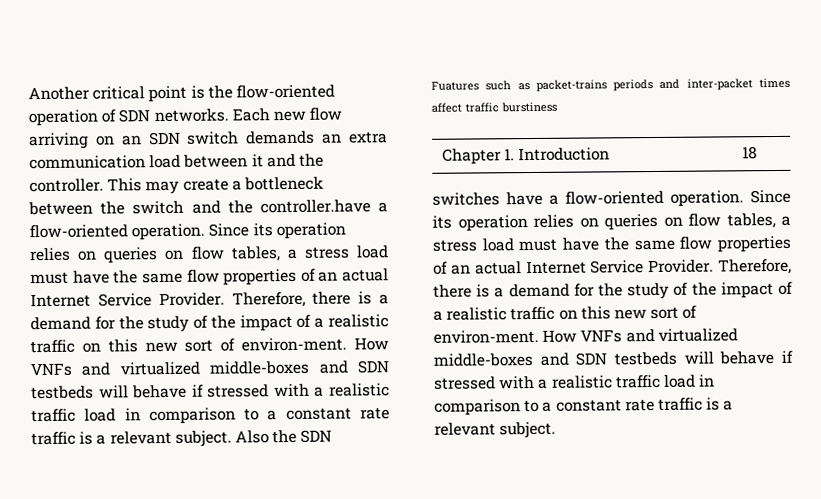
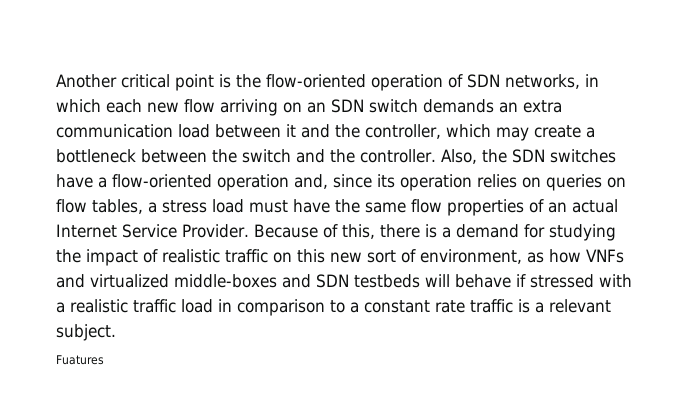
[153,108,270,123] networks. Each -> [505,74,599,89] [56,99,142,113] networks, in which each
[29,178,143,193] controller. This -> [365,124,491,139] controller, which
[259,199,388,214] [29,223,250,241] controller.have a flow-oriented operation. Since -> [360,149,616,164] [56,174,372,191] controller. Also, the SDN switches have a flow-oriented operation and, since
[231,291,389,308] [30,314,389,333] [30,337,389,354] Therefore, there is a demand for the study of the impact of a realistic traffic on this new sort of environ-ment. How -> [253,224,616,241] [56,249,581,266] Because of this, there is a demand for studying the impact of realistic traffic on this new sort of environment, as how
[234,429,333,444] [431,77,790,92] [431,101,558,113] [442,147,611,165] [742,146,759,160] [432,189,791,207] [432,213,791,232] [432,235,792,253] [433,258,792,275] [433,281,793,300] [433,305,698,321] [433,328,738,344] [433,350,793,367] [434,374,716,390] [434,397,734,416] [434,421,557,439] Also the SDN // Fuatures such as packet-trains periods and inter-packet times affect traffic burstiness // Chapter 1. Introduction | 18 // switches have a flow-oriented operation. Since its operation relies on queries on flow tables, a stress load must have the same flow properties of an actual Internet Service Provider. Therefore, there is a demand for the study of the impact of a realistic traffic on this new sort of environ-ment. How VNFs and virtualized middle-boxes and SDN testbeds will behave if stressed with a realistic traffic load in comparison to a constant rate traffic is a relevant subject. -> [56,355,104,365] // Fuatures

